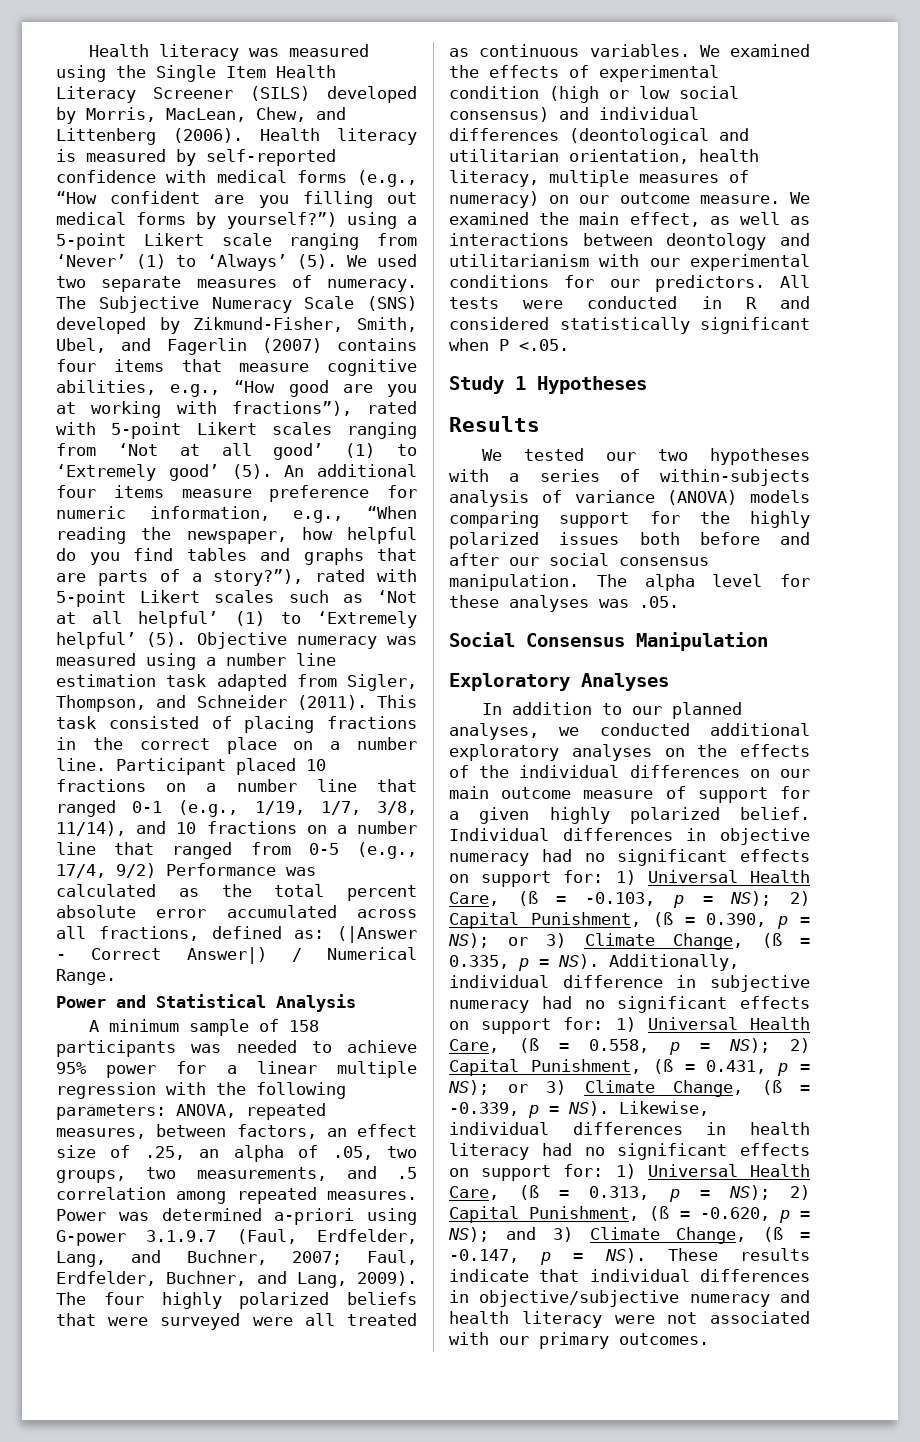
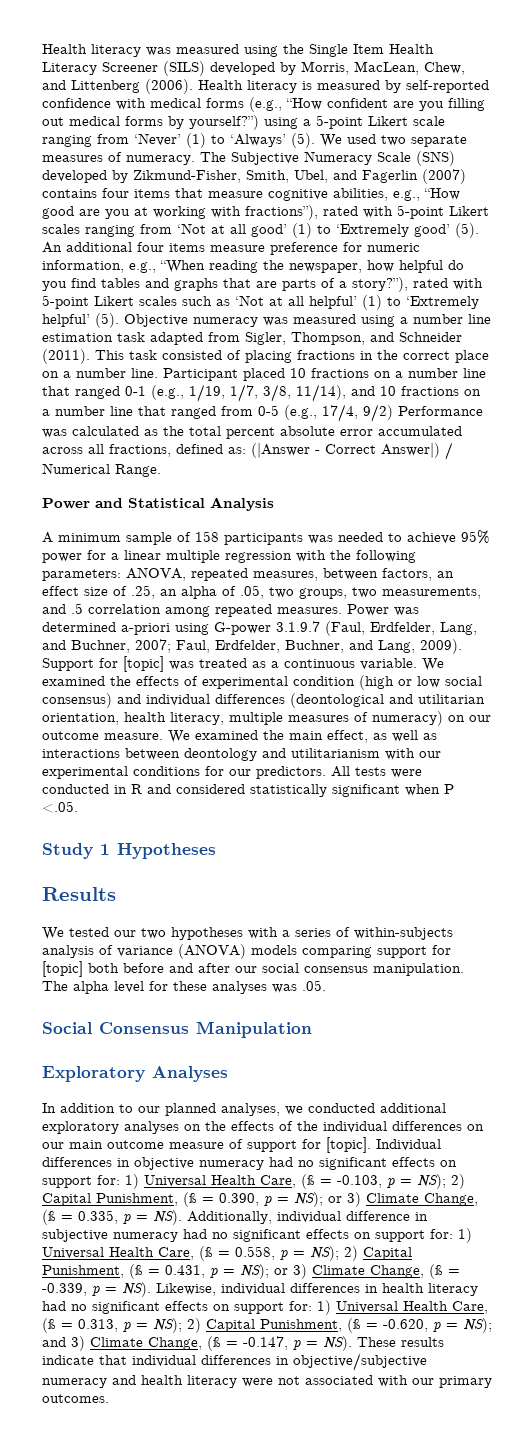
[56,1292,417,1309] [56,1313,417,1330] [449,44,690,57] The four highly polarized beliefs that were surveyed were all treated as continuous variables. -> [42,656,417,672] Support for [topic] was treated as a continuous variable.
[699,511,810,528] [449,532,620,549] the highly polarized issues -> [42,961,83,977] [topic]
[449,807,810,824] a given highly polarized belief. -> [326,1137,371,1153] [topic].

